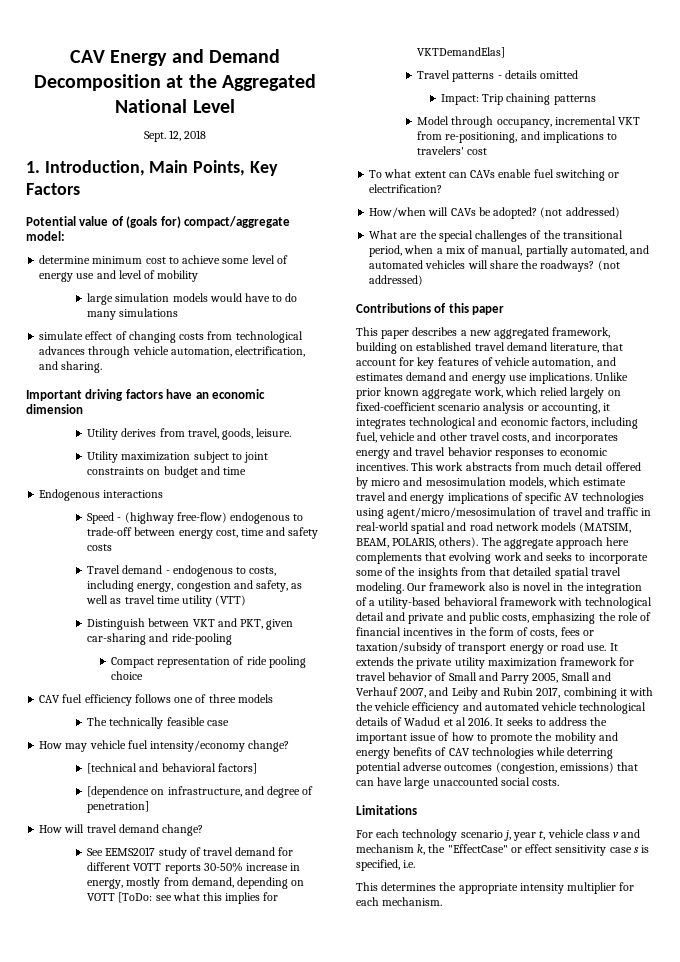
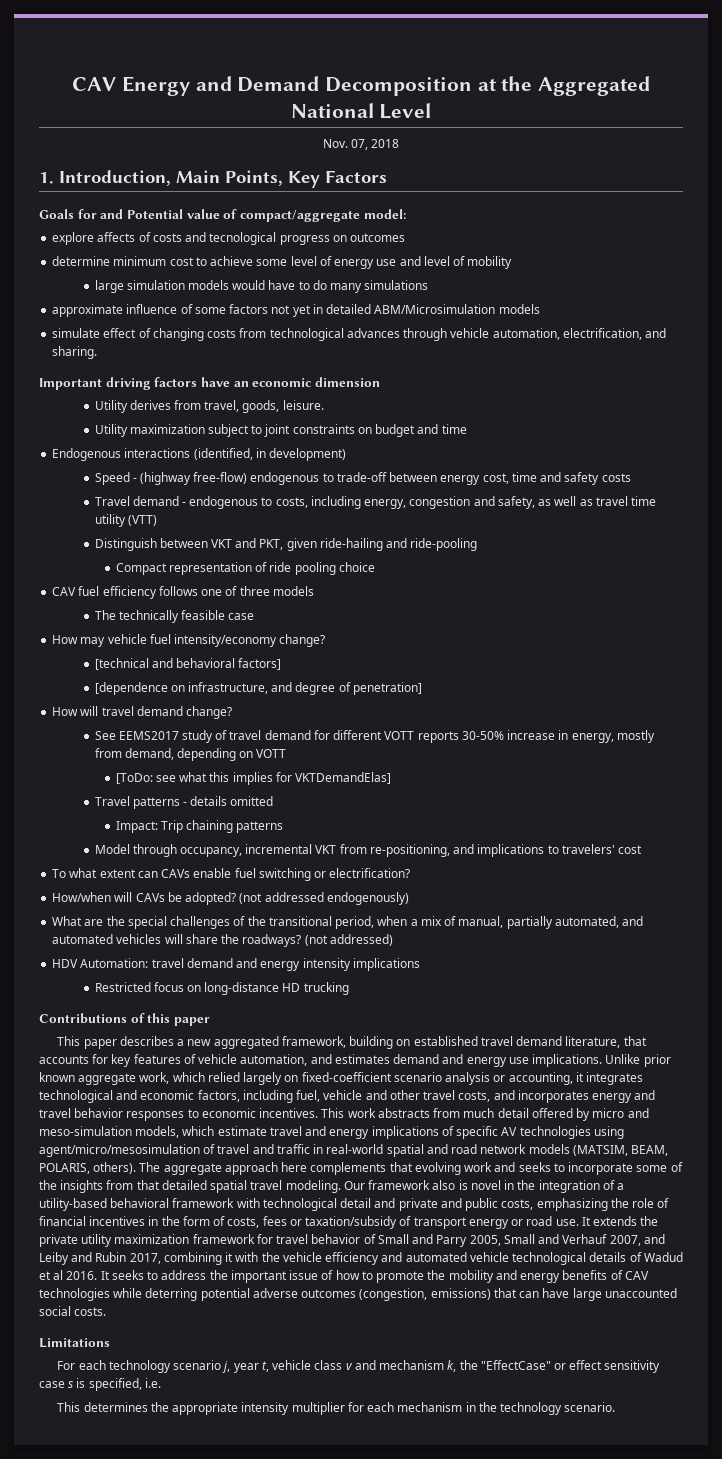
[143,130,181,142] Sept. 12, -> [322,139,368,150] Nov. 07,
(80, 189) none -> [39,209,124,219] Goals for and
[126,216,181,228] (goals for) -> (238, 214) none
(65, 236) none -> [52,232,406,245] // explore affects of costs and tecnological progress on outcomes
(179, 312) none -> [52,304,540,317] // approximate influence of some factors not yet in detailed ABM/Microsimulation models
(164, 494) none -> [193,448,347,461] (identified, in development)
[87,633,147,645] car-sharing -> [319,538,383,551] ride-hailing
(116, 897) none -> (287, 753) //
[565,207,620,218] addressed) -> [264,892,409,905] addressed endogenously)
(424, 280) none -> [52,958,420,971] [94,982,349,995] // HDV Automation: travel demand and energy intensity implications // Restricted focus on long-distance HD trucking
[356,359,396,366] account -> [39,1055,89,1064] accounts
[425,477,506,486] mesosimulation -> [39,1126,132,1136] meso-simulation
[382,897,443,906] mechanism. -> [397,1402,616,1415] mechanism in the technology scenario.

